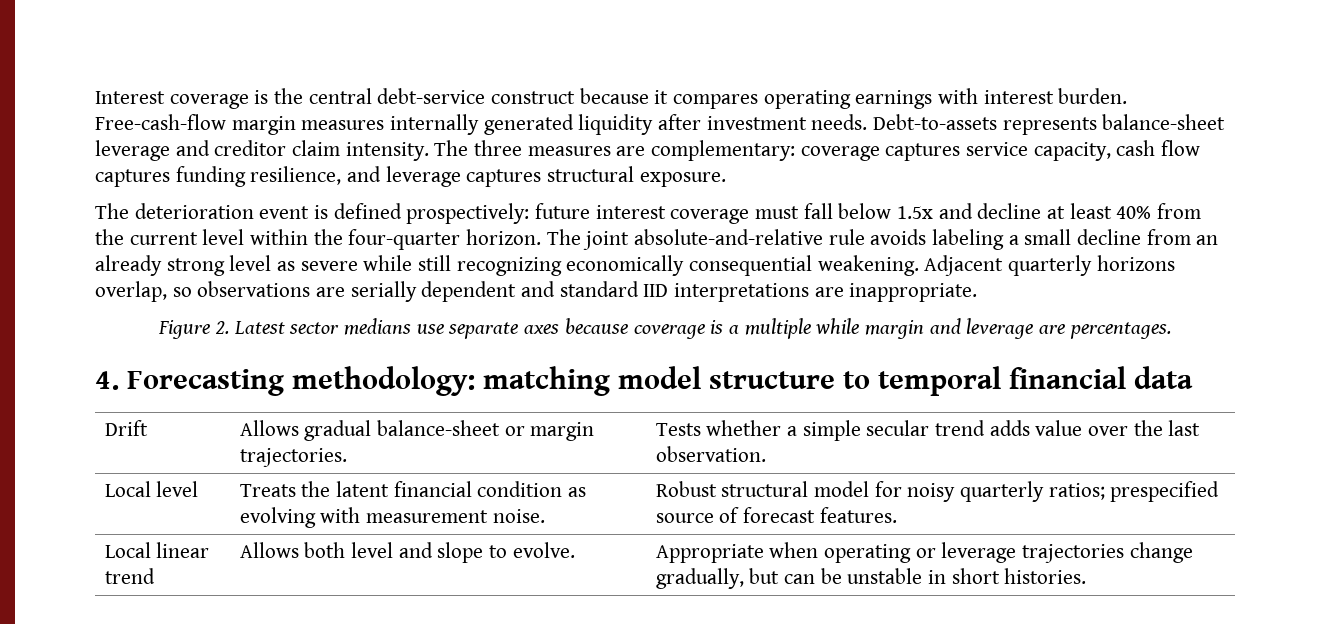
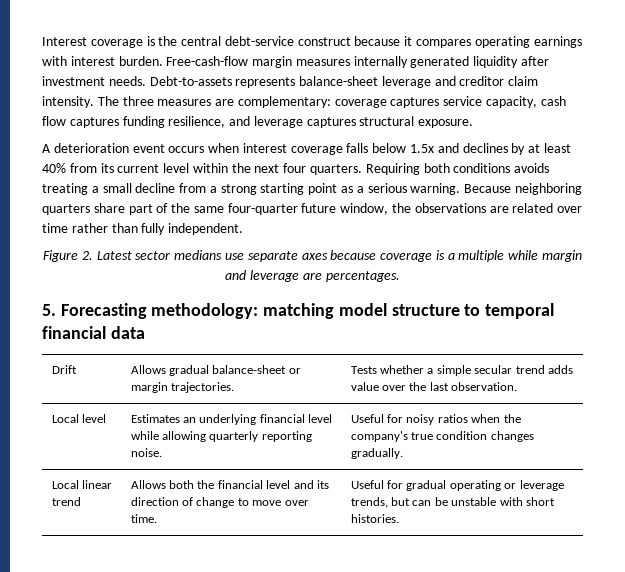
[95,203,129,219] The -> [42,144,51,153] A
[314,203,833,224] is defined prospectively: future interest coverage must fall -> [168,143,369,155] occurs when interest coverage falls
[977,203,1042,219] decline -> [462,143,526,155] declines by
[95,229,124,245] the -> [100,163,114,173] its
[348,229,1219,250] [95,255,1175,276] [95,281,978,302] four-quarter horizon. The joint absolute-and-relative rule avoids labeling a small decline from an already strong level as severe while still recognizing economically consequential weakening. Adjacent quarterly horizons overlap, so observations are serially dependent and standard IID interpretations are inappropriate. -> [254,163,550,175] [42,183,582,195] [42,203,583,215] [42,223,244,235] next four quarters. Requiring both conditions avoids treating a small decline from a strong starting point as a serious warning. Because neighboring quarters share part of the same four-quarter future window, the observations are related over time rather than fully independent.
[95,371,119,390] 4. -> [42,304,56,316] 5.
[239,481,587,497] [239,507,545,528] [655,481,1220,502] [655,507,897,523] Treats the latent financial condition as evolving with measurement noise. | Robust structural model for noisy quarterly ratios; prespecified source of forecast features. -> [130,414,333,425] [130,431,312,442] [130,448,162,457] [350,414,521,425] [350,431,534,442] [350,448,403,459] Estimates an underlying financial level while allowing quarterly reporting noise. | Useful for noisy ratios when the company's true condition changes gradually.
[351,542,575,563] [655,542,1193,563] [655,568,744,589] level and slope to evolve. | Appropriate when operating or leverage trajectories change gradually, -> [197,480,329,489] [130,497,309,508] [130,514,157,523] [350,480,564,491] [350,497,388,508] the financial level and its direction of change to move over time. | Useful for gradual operating or leverage trends,
[928,570,947,584] in -> [499,497,523,506] with

